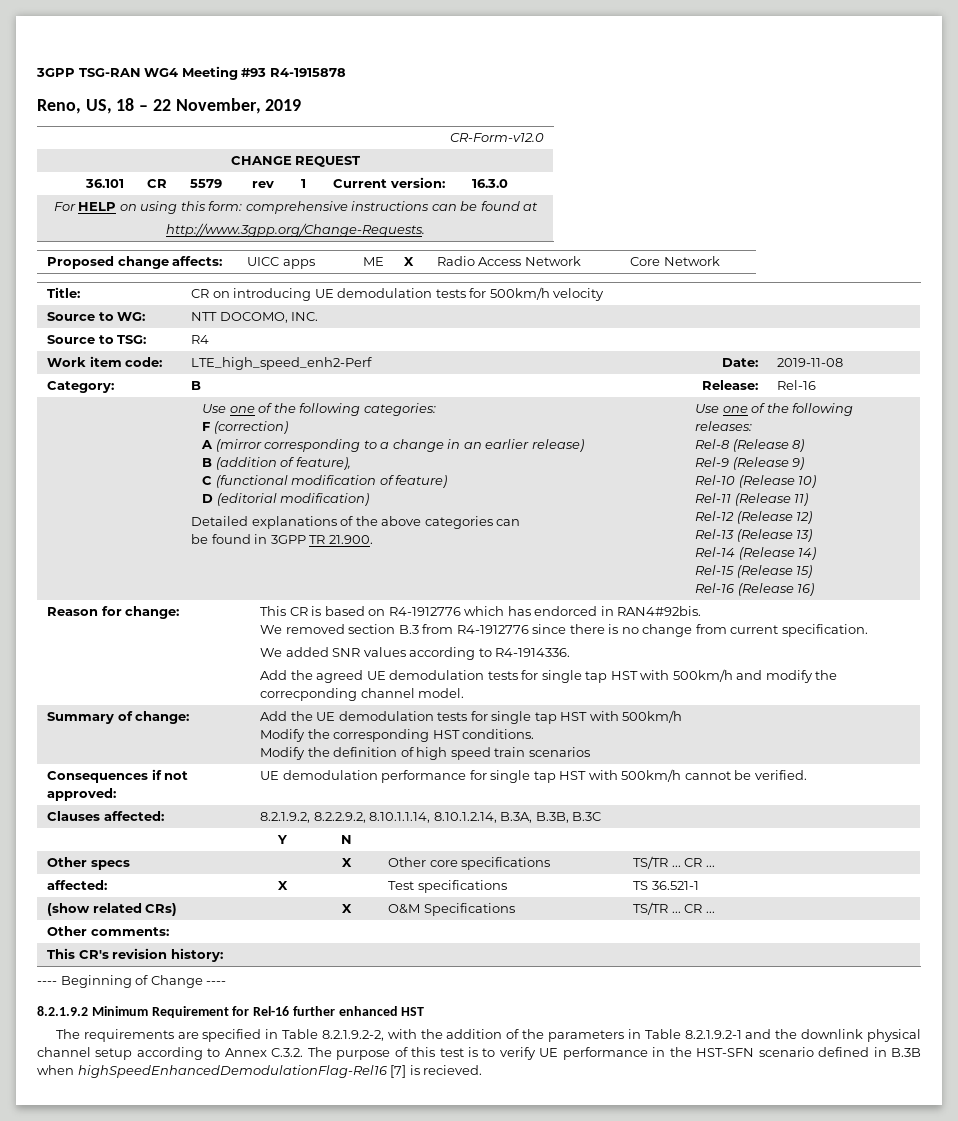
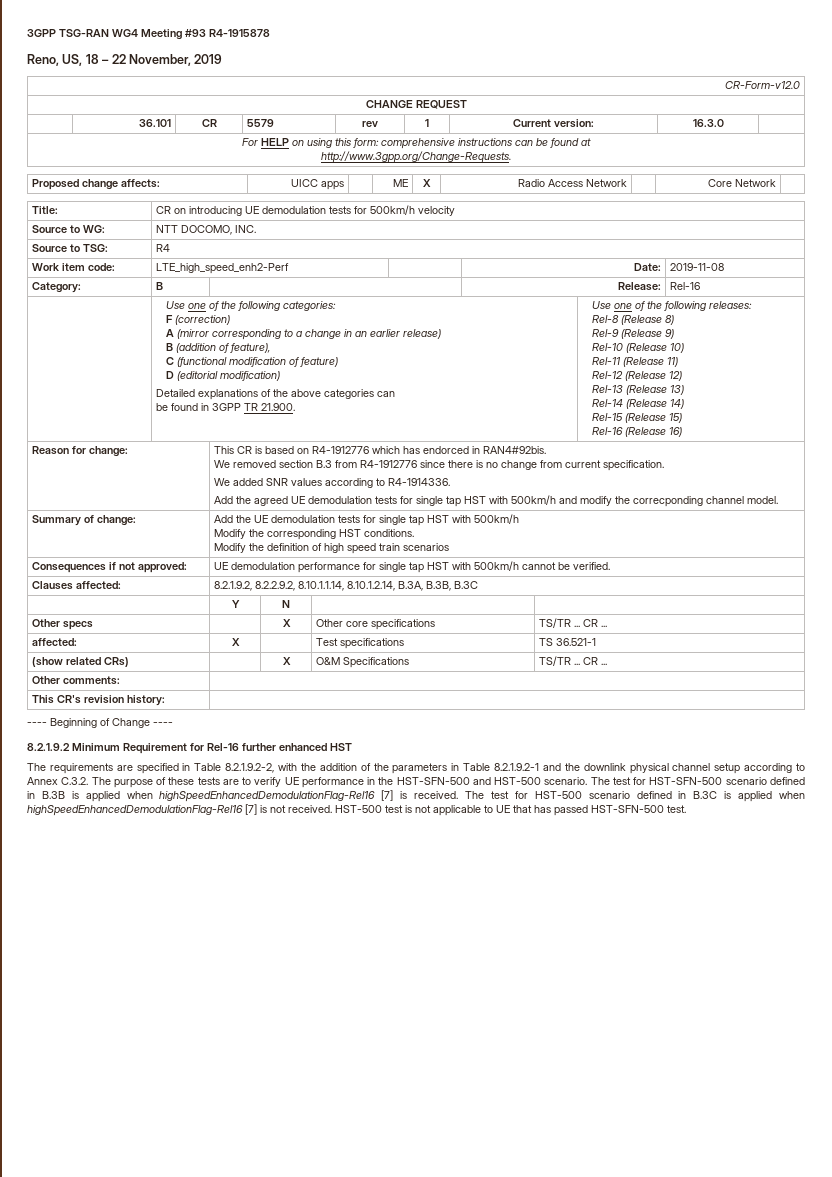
[411,1047,478,1057] this test is -> [168,777,239,785] these tests are
[696,1048,755,1057] HST-SFN -> [396,777,723,785] HST-SFN-500 and HST-500 scenario. The test for HST-SFN-500
[37,1065,483,1078] when highSpeedEnhancedDemodulationFlag-Rel16 [7] is recieved. -> [71,790,806,802] [27,804,686,816] is applied when highSpeedEnhancedDemodulationFlag-Rel16 [7] is received. The test for HST-500 scenario defined in B.3C is applied when highSpeedEnhancedDemodulationFlag-Rel16 [7] is not received. HST-500 test is not applicable to UE that has passed HST-SFN-500 test.

